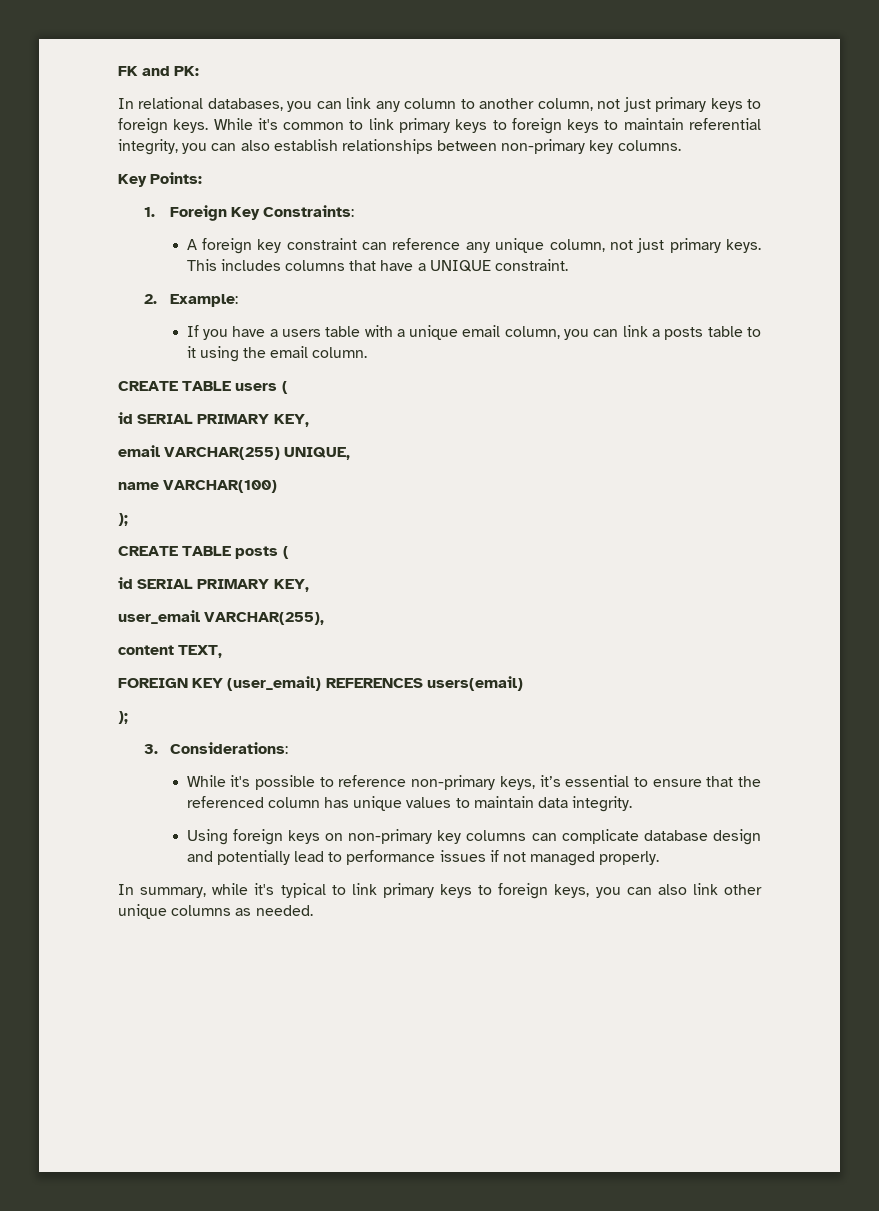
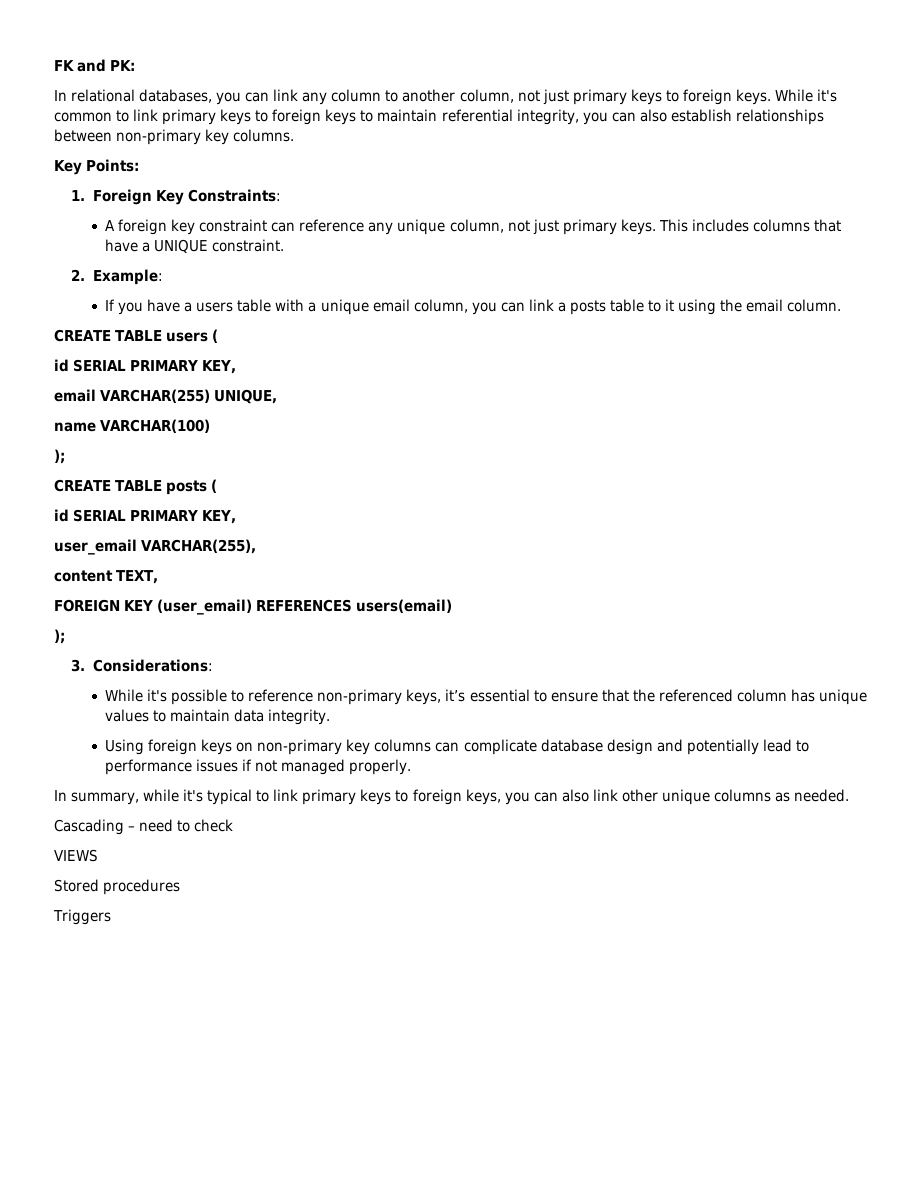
(313, 910) none -> [54,819,234,835] [54,849,98,862] [54,879,181,895] [53,909,111,925] // Cascading – need to check // VIEWS // Stored procedures // Triggers

